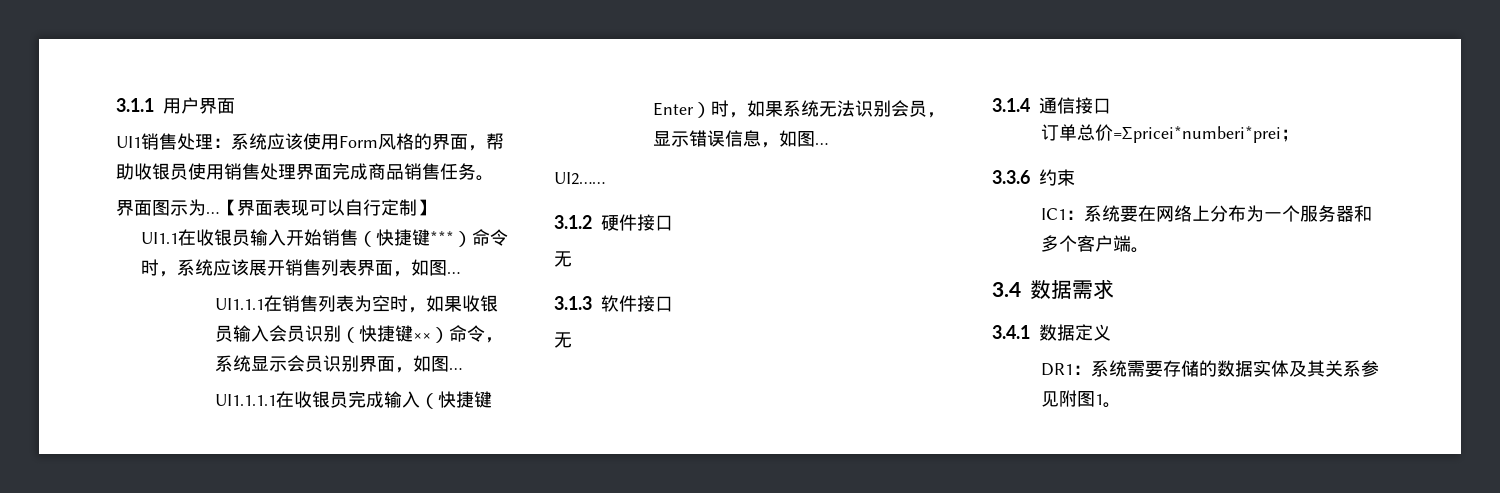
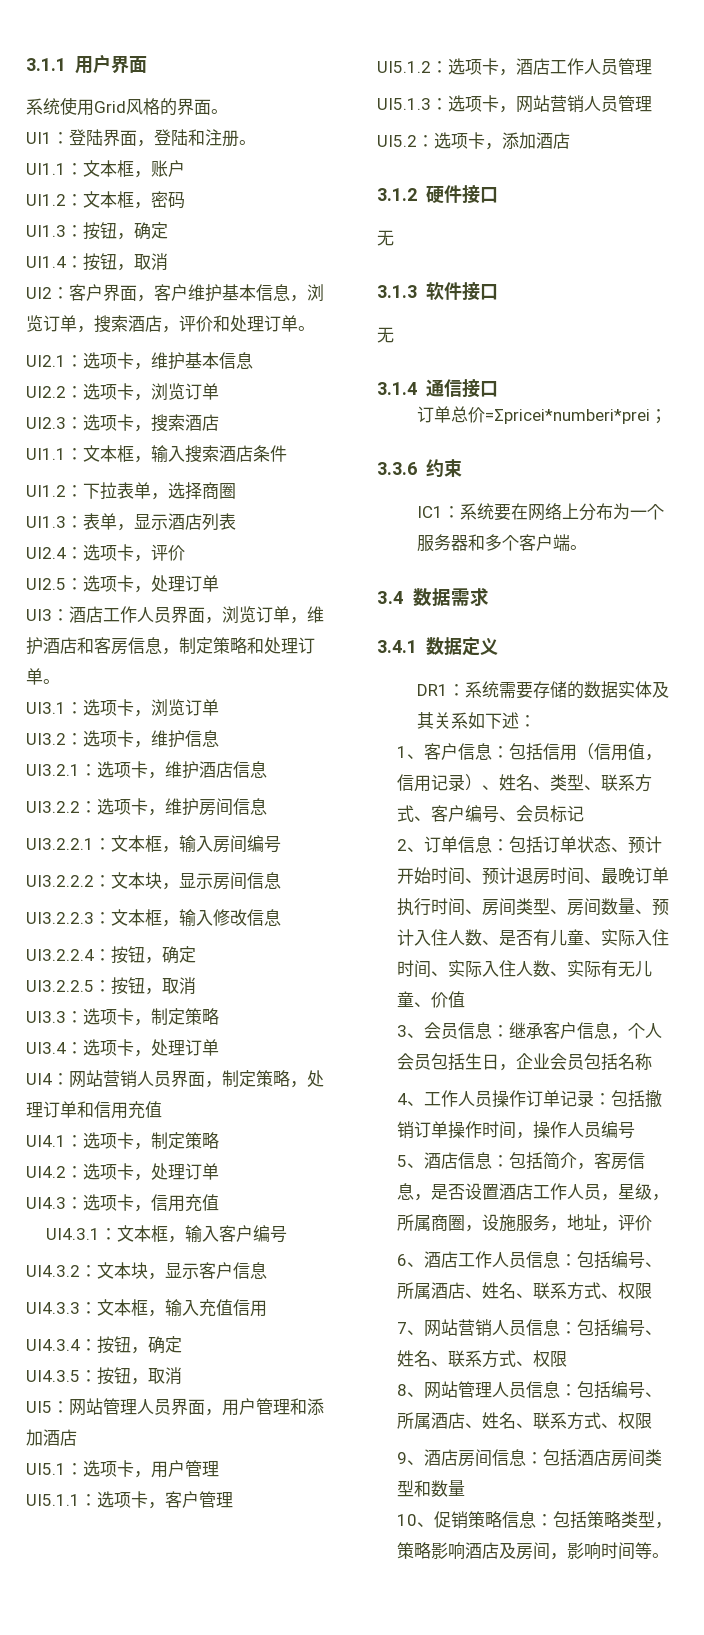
[116,133,504,151] [116,163,494,181] [116,199,435,216] [140,229,508,247] [140,259,460,277] [214,295,498,313] [214,325,503,343] [214,355,462,373] [214,391,492,409] [652,100,945,118] [652,130,828,148] [554,172,605,185] UI1销售处理：系统应该使用Form风格的界面，帮助收银员使用销售处理界面完成商品销售任务。 // 界面图示为…【界面表现可以自行定制】 // UI1.1在收银员输入开始销售（快捷键***）命令时，系统应该展开销售列表界面，如图… // UI1.1.1在销售列表为空时，如果收银员输入会员识别（快捷键××）命令，系统显示会员识别界面，如图… // UI1.1.1.1在收银员完成输入（快捷键Enter）时，如果系统无法识别会员，显示错误信息，如图… // UI2…… -> [26,97,228,116] [26,129,256,147] [26,160,185,178] [26,191,185,209] [26,222,168,240] [26,253,168,271] [26,284,324,302] [26,315,315,333] [26,352,253,370] [26,383,219,401] [26,414,219,432] [26,445,287,463] [26,482,236,500] [26,513,236,531] [26,544,185,562] [26,575,219,593] [26,606,324,624] [26,637,315,655] [26,668,60,685] [26,699,219,717] [26,730,219,748] [26,761,267,779] [26,798,267,816] [26,835,281,853] [26,872,281,890] [26,909,281,927] [26,946,196,964] [26,977,196,995] [26,1008,219,1026] [26,1039,219,1057] [26,1070,324,1088] [26,1101,162,1119] [26,1132,219,1150] [26,1163,219,1181] [26,1194,219,1212] [45,1225,287,1243] [26,1262,267,1280] [26,1299,267,1317] [26,1336,182,1354] [26,1367,182,1385] [26,1398,324,1416] [26,1429,77,1446] [26,1460,219,1478] [26,1491,233,1509] [377,58,652,76] [377,95,652,113] [377,132,570,150] 系统使用Grid风格的界面。 // UI1：登陆界面，登陆和注册。 // UI1.1：文本框，账户 // UI1.2：文本框，密码 // UI1.3：按钮，确定 // UI1.4：按钮，取消 // UI2：客户界面，客户维护基本信息，浏览订单，搜索酒店，评价和处理订单。 // UI2.1：选项卡，维护基本信息 // UI2.2：选项卡，浏览订单 // UI2.3：选项卡，搜索酒店 // UI1.1：文本框，输入搜索酒店条件 // UI1.2：下拉表单，选择商圈 // UI1.3：表单，显示酒店列表 // UI2.4：选项卡，评价 // UI2.5：选项卡，处理订单 // UI3：酒店工作人员界面，浏览订单，维护酒店和客房信息，制定策略和处理订单。 // UI3.1：选项卡，浏览订单 // UI3.2：选项卡，维护信息 // UI3.2.1：选项卡，维护酒店信息 // UI3.2.2：选项卡，维护房间信息 // UI3.2.2.1：文本框，输入房间编号 // UI3.2.2.2：文本块，显示房间信息 // UI3.2.2.3：文本框，输入修改信息 // UI3.2.2.4：按钮，确定 // UI3.2.2.5：按钮，取消 // UI3.3：选项卡，制定策略 // UI3.4：选项卡，处理订单 // UI4：网站营销人员界面，制定策略，处理订单和信用充值 // UI4.1：选项卡，制定策略 // UI4.2：选项卡，处理订单 // UI4.3：选项卡，信用充值 // UI4.3.1：文本框，输入客户编号 // UI4.3.2：文本块，显示客户信息 // UI4.3.3：文本框，输入充值信用 // UI4.3.4：按钮，确定 // UI4.3.5：按钮，取消 // UI5：网站管理人员界面，用户管理和添加酒店 // UI5.1：选项卡，用户管理 // UI5.1.1：选项卡，客户管理 // UI5.1.2：选项卡，酒店工作人员管理 // UI5.1.3：选项卡，网站营销人员管理 // UI5.2：选项卡，添加酒店
[1361,360,1380,377] [1041,390,1104,407] 参见附图1 -> [467,712,536,729] [396,743,662,761] [396,774,652,792] [396,805,584,823] [396,836,662,854] [396,867,669,885] [396,898,669,916] [396,929,669,947] [396,960,652,978] [396,991,465,1008] [396,1022,662,1040] [396,1053,652,1071] [396,1090,662,1108] [396,1121,635,1139] [396,1152,645,1170] [396,1183,669,1201] [396,1214,652,1232] [396,1251,662,1269] [396,1282,652,1300] [396,1319,662,1337] [396,1350,567,1368] [396,1381,662,1399] [396,1412,652,1430] [396,1449,662,1467] [396,1480,465,1497] [396,1511,672,1529] [396,1542,652,1560] 如下述： // 1、客户信息：包括信用（信用值，信用记录）、姓名、类型、联系方式、客户编号、会员标记 // 2、订单信息：包括订单状态、预计开始时间、预计退房时间、最晚订单执行时间、房间类型、房间数量、预计入住人数、是否有儿童、实际入住时间、实际入住人数、实际有无儿童、价值 // 3、会员信息：继承客户信息，个人会员包括生日，企业会员包括名称 // 4、工作人员操作订单记录：包括撤销订单操作时间，操作人员编号 // 5、酒店信息：包括简介，客房信息，是否设置酒店工作人员，星级，所属商圈，设施服务，地址，评价 // 6、酒店工作人员信息：包括编号、所属酒店、姓名、联系方式、权限 // 7、网站营销人员信息：包括编号、姓名、联系方式、权限 // 8、网站管理人员信息：包括编号、所属酒店、姓名、联系方式、权限 // 9、酒店房间信息：包括酒店房间类型和数量 // 10、促销策略信息：包括策略类型，策略影响酒店及房间，影响时间等

